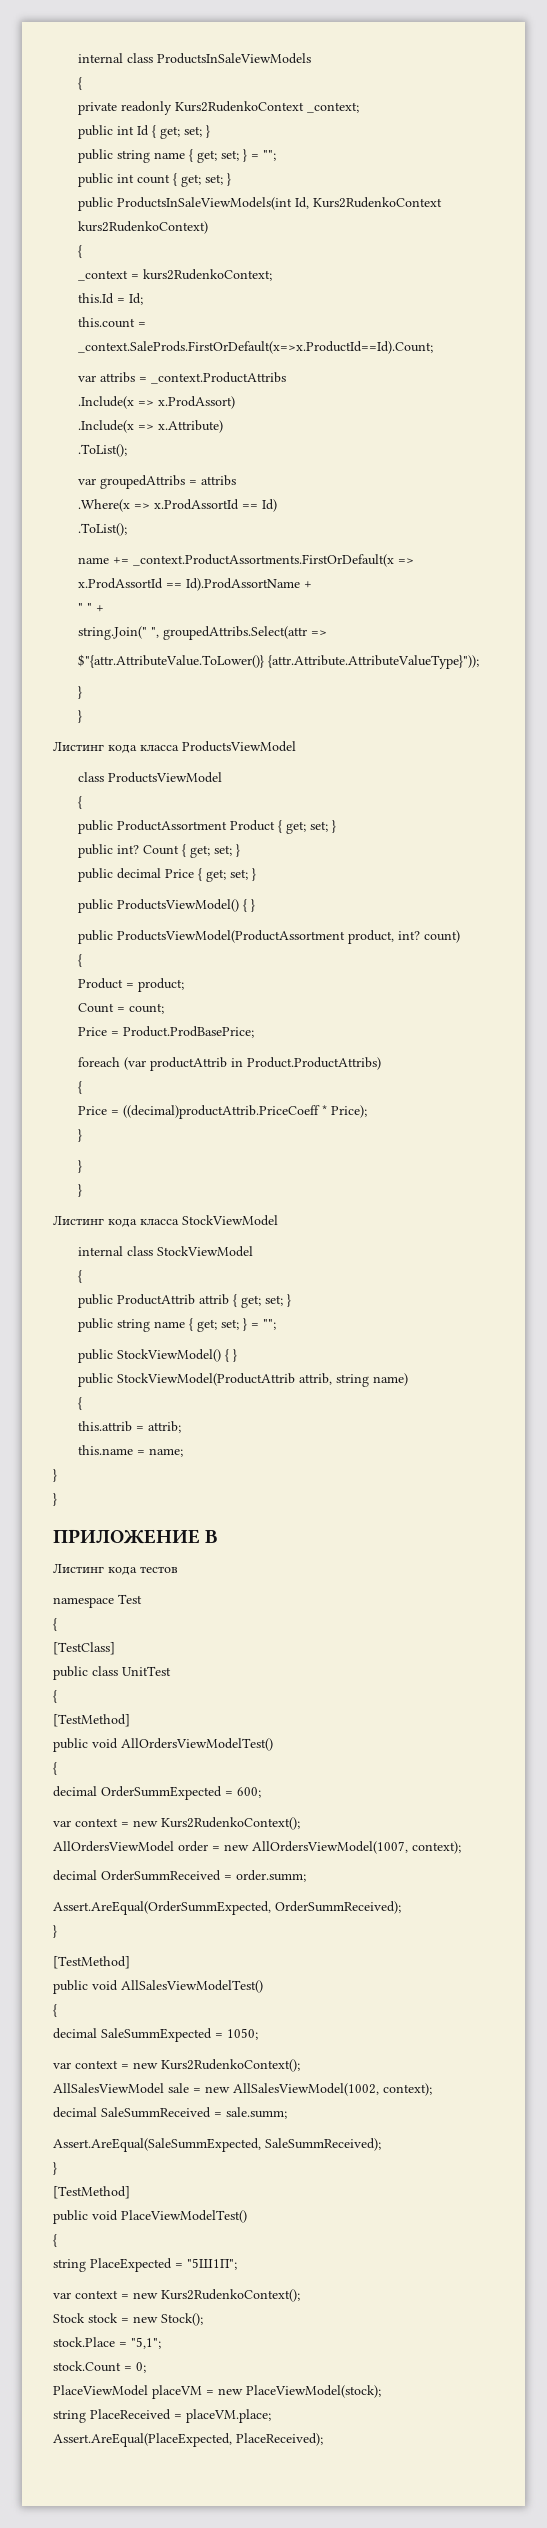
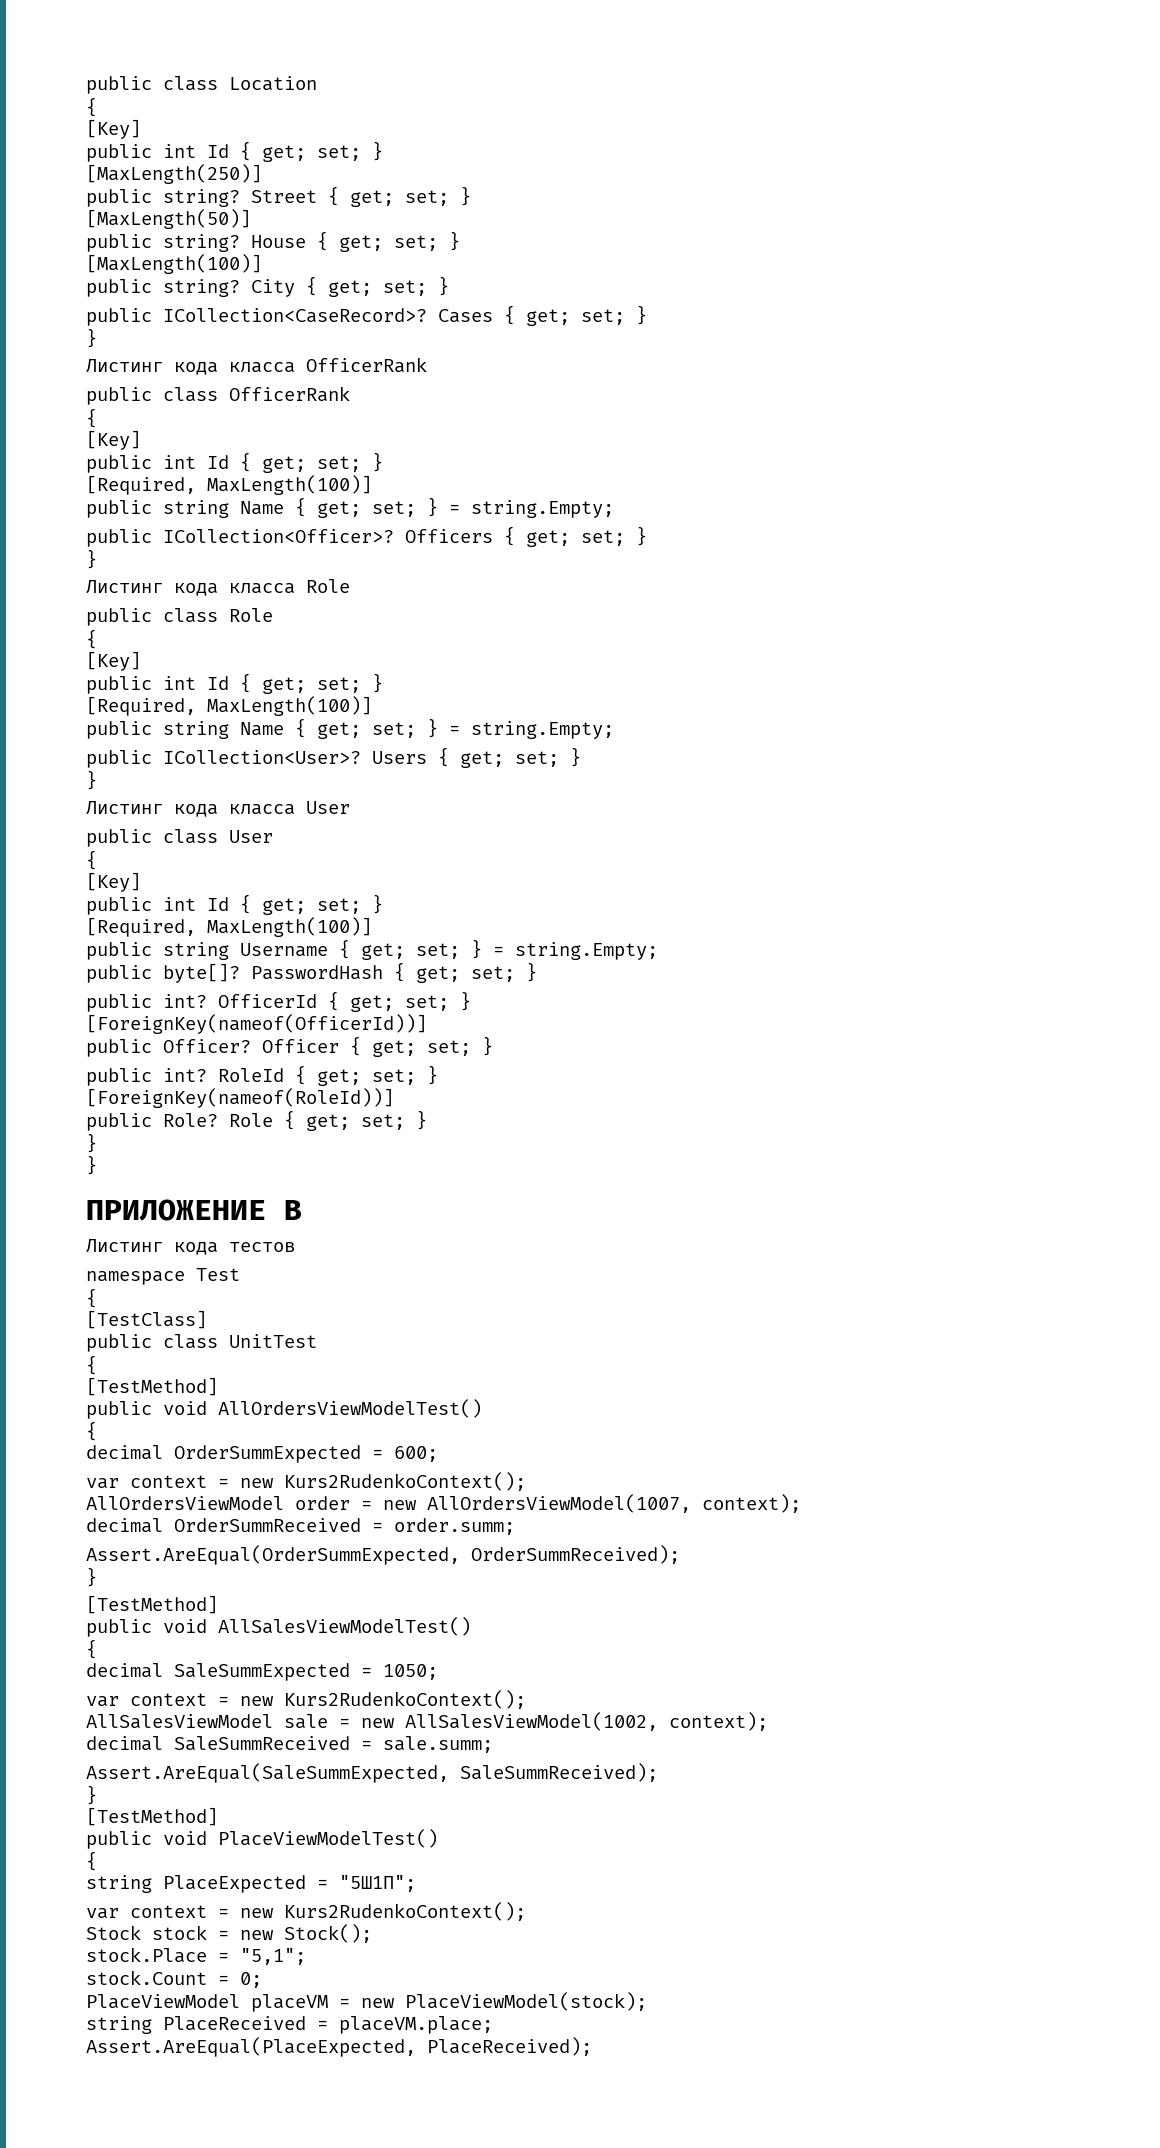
[78,53,312,64] [78,77,83,90] [78,101,360,115] [78,125,211,139] [78,149,277,163] [78,173,232,187] [78,197,443,211] [78,221,209,234] [78,245,83,258] [78,269,273,281] [78,293,144,305] [78,317,147,328] [78,341,434,354] [78,372,287,384] [78,396,236,409] [78,420,224,433] [78,444,128,457] [78,475,237,489] [78,499,278,512] [78,523,128,536] [78,554,415,567] [78,578,313,591] [78,603,105,612] [78,626,328,640] [78,654,480,669] [78,686,83,699] [78,710,83,723] [53,741,296,753] [78,772,223,783] [78,796,83,809] [78,820,337,834] [78,844,241,858] [78,868,257,882] [78,899,256,913] [78,930,461,944] [78,954,83,967] [78,978,185,992] [78,1003,165,1014] [78,1026,255,1038] [78,1057,382,1071] [78,1081,83,1094] [78,1105,368,1119] [78,1129,83,1142] [78,1160,83,1173] [78,1184,83,1197] [53,1215,278,1227] [78,1246,254,1257] [78,1270,83,1283] [78,1294,292,1308] [78,1318,277,1332] [78,1349,238,1363] [78,1373,409,1387] [78,1397,83,1410] [78,1421,182,1433] [78,1445,184,1457] internal class ProductsInSaleViewModels // { // private readonly Kurs2RudenkoContext _context; // public int Id { get; set; } // public string name { get; set; } = ""; // public int count { get; set; } // public ProductsInSaleViewModels(int Id, Kurs2RudenkoContext kurs2RudenkoContext) // { // _context = kurs2RudenkoContext; // this.Id = Id; // this.count = _context.SaleProds.FirstOrDefault(x=>x.ProductId==Id).Count; // var attribs = _context.ProductAttribs // .Include(x => x.ProdAssort) // .Include(x => x.Attribute) // .ToList(); // var groupedAttribs = attribs // .Where(x => x.ProdAssortId == Id) // .ToList(); // name += _context.ProductAssortments.FirstOrDefault(x => x.ProdAssortId == Id).ProdAssortName + // " " + // string.Join(" ", groupedAttribs.Select(attr => // $"{attr.AttributeValue.ToLower()} {attr.Attribute.AttributeValueType}")); // } // } // Листинг кода класса ProductsViewModel // class ProductsViewModel // { // public ProductAssortment Product { get; set; } // public int? Count { get; set; } // public decimal Price { get; set; } // public ProductsViewModel() { } // public ProductsViewModel(ProductAssortment product, int? count) // { // Product = product; // Count = count; // Price = Product.ProdBasePrice; // foreach (var productAttrib in Product.ProductAttribs) // { // Price = ((decimal)productAttrib.PriceCoeff * Price); // } // } // } // Листинг кода класса StockViewModel // internal class StockViewModel // { // public ProductAttrib attrib { get; set; } // public string name { get; set; } = ""; // public StockViewModel() { } // public StockViewModel(ProductAttrib attrib, string name) // { // this.attrib = attrib; // this.name = name; -> [86,76,317,94] [86,97,97,117] [86,119,141,139] [86,141,383,162] [86,164,262,184] [86,186,471,207] [86,209,251,229] [86,231,460,252] [86,254,262,274] [86,276,449,297] [86,305,647,326] [86,328,97,348] [86,357,427,375] [86,386,350,405] [86,408,97,428] [86,430,141,450] [86,452,383,473] [86,475,372,495] [86,497,614,518] [86,526,647,547] [86,549,97,569] [86,579,350,596] [86,608,273,626] [86,629,97,649] [86,651,141,671] [86,673,383,694] [86,696,372,716] [86,718,614,739] [86,747,581,768] [86,770,97,790] [86,801,350,817] [86,829,273,847] [86,850,97,870] [86,872,141,892] [86,894,383,915] [86,917,372,937] [86,939,658,960] [86,962,537,983] [86,991,471,1012] [86,1014,427,1034] [86,1036,493,1057] [86,1065,438,1086] [86,1088,394,1108] [86,1110,427,1131] public class Location // { // [Key] // public int Id { get; set; } // [MaxLength(250)] // public string? Street { get; set; } // [MaxLength(50)] // public string? House { get; set; } // [MaxLength(100)] // public string? City { get; set; } // public ICollection<CaseRecord>? Cases { get; set; } // } // Листинг кода класса OfficerRank // public class OfficerRank // { // [Key] // public int Id { get; set; } // [Required, MaxLength(100)] // public string Name { get; set; } = string.Empty; // public ICollection<Officer>? Officers { get; set; } // } // Листинг кода класса Role // public class Role // { // [Key] // public int Id { get; set; } // [Required, MaxLength(100)] // public string Name { get; set; } = string.Empty; // public ICollection<User>? Users { get; set; } // } // Листинг кода класса User // public class User // { // [Key] // public int Id { get; set; } // [Required, MaxLength(100)] // public string Username { get; set; } = string.Empty; // public byte[]? PasswordHash { get; set; } // public int? OfficerId { get; set; } // [ForeignKey(nameof(OfficerId))] // public Officer? Officer { get; set; } // public int? RoleId { get; set; } // [ForeignKey(nameof(RoleId))] // public Role? Role { get; set; }

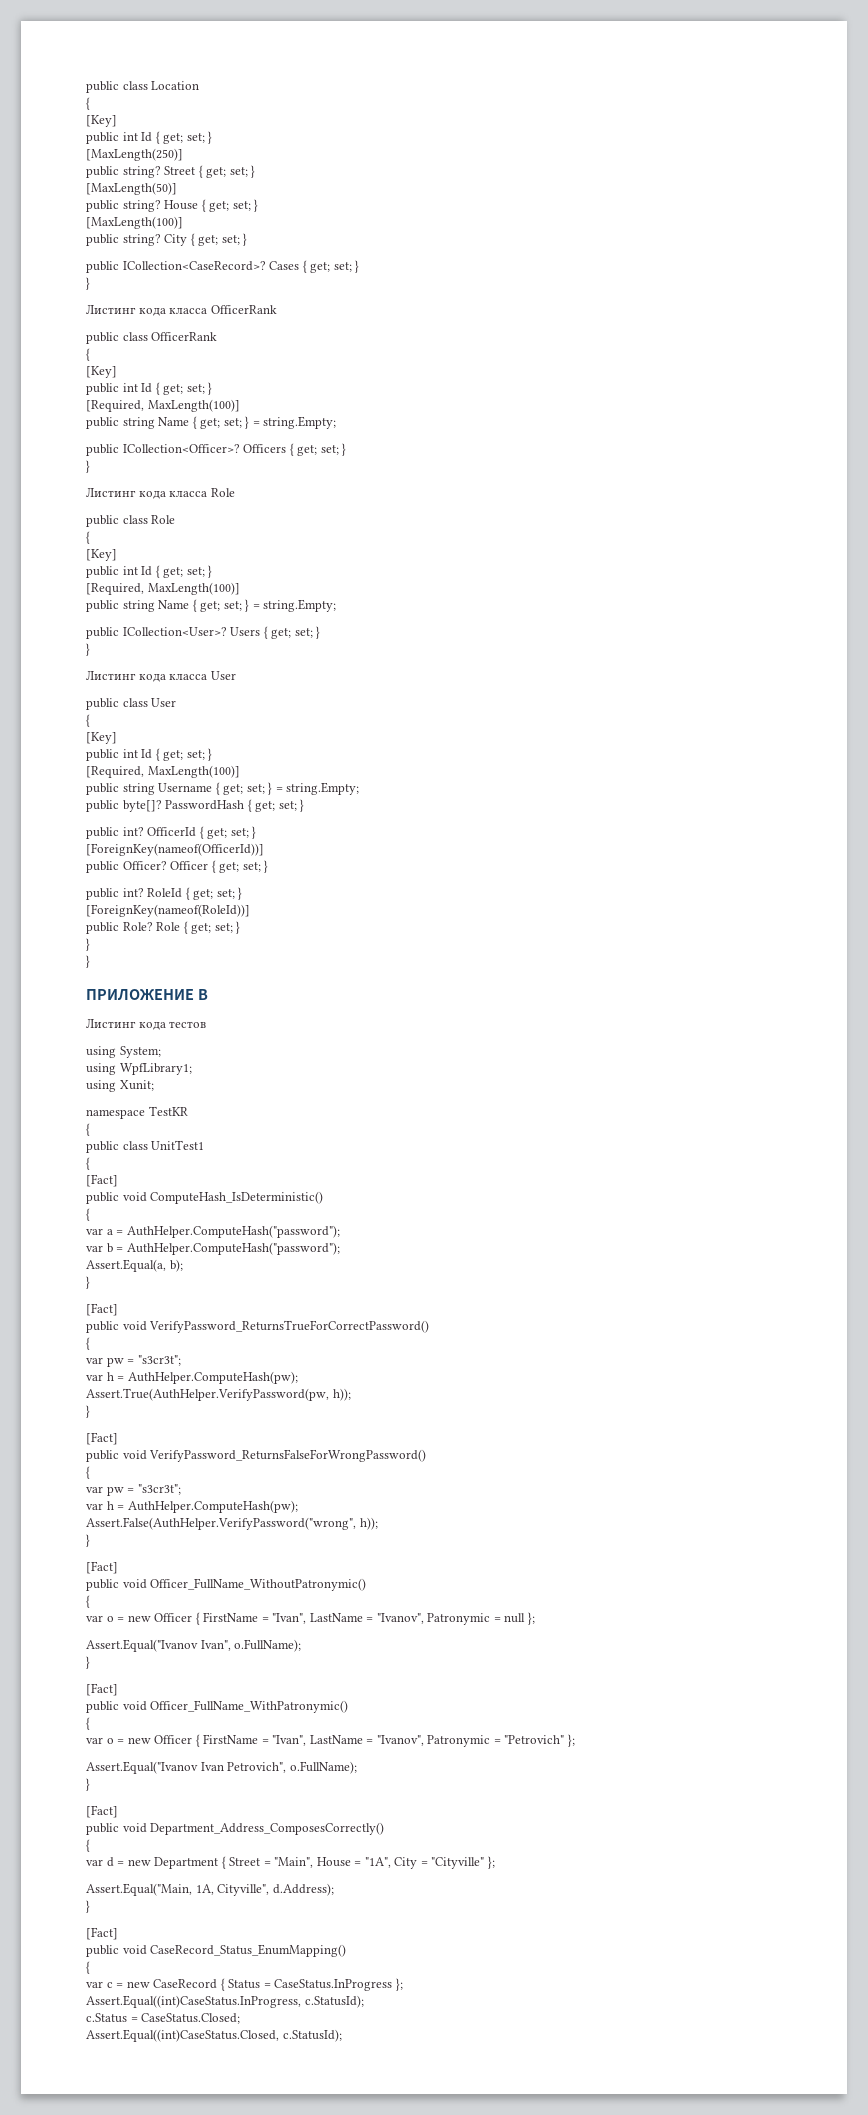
(295, 1247) none -> [86,1046,161,1058] [86,1063,192,1075] [86,1080,154,1092] // using System; // using WpfLibrary1; // using Xunit;
[196,1268,240,1281] [86,1288,97,1308] [86,1310,207,1329] [86,1334,317,1352] [86,1355,97,1375] [86,1377,218,1396] [86,1399,482,1419] [86,1421,97,1441] [86,1445,438,1463] [86,1472,526,1491] [86,1494,801,1513] [86,1518,515,1535] [86,1545,680,1565] [86,1567,97,1587] [86,1595,218,1614] [86,1617,471,1637] [86,1639,97,1659] [86,1663,438,1681] [86,1690,526,1709] [86,1712,768,1731] [86,1736,493,1753] [86,1763,658,1783] [86,1785,97,1805] [86,1807,218,1826] [86,1829,438,1849] [86,1851,97,1871] [86,1875,416,1893] [86,1902,526,1921] [86,1924,372,1943] [86,1947,306,1965] [86,1970,262,1988] [86,1992,647,2012] [86,2016,493,2034] [86,2037,592,2057] Test // { // [TestClass] // public class UnitTest // { // [TestMethod] // public void AllOrdersViewModelTest() // { // decimal OrderSummExpected = 600; // var context = new Kurs2RudenkoContext(); // AllOrdersViewModel order = new AllOrdersViewModel(1007, context); // decimal OrderSummReceived = order.summ; // Assert.AreEqual(OrderSummExpected, OrderSummReceived); // } // [TestMethod] // public void AllSalesViewModelTest() // { // decimal SaleSummExpected = 1050; // var context = new Kurs2RudenkoContext(); // AllSalesViewModel sale = new AllSalesViewModel(1002, context); // decimal SaleSummReceived = sale.summ; // Assert.AreEqual(SaleSummExpected, SaleSummReceived); // } // [TestMethod] // public void PlaceViewModelTest() // { // string PlaceExpected = "5Ш1П"; // var context = new Kurs2RudenkoContext(); // Stock stock = new Stock(); // stock.Place = "5,1"; // stock.Count = 0; // PlaceViewModel placeVM = new PlaceViewModel(stock); // string PlaceReceived = placeVM.place; // Assert.AreEqual(PlaceExpected, PlaceReceived); -> [148,1106,188,1116] [86,1123,90,1136] [86,1140,205,1153] [86,1157,90,1170] [86,1174,118,1187] [86,1191,324,1204] [86,1208,90,1221] [86,1225,340,1238] [86,1242,340,1255] [86,1259,183,1272] [86,1276,90,1289] [86,1303,118,1316] [86,1320,430,1333] [86,1337,90,1350] [86,1355,181,1367] [86,1371,298,1384] [86,1388,351,1401] [86,1405,90,1418] [86,1432,118,1445] [86,1449,427,1462] [86,1466,90,1479] [86,1484,181,1496] [86,1500,298,1513] [86,1517,378,1530] [86,1534,90,1547] [86,1561,118,1574] [86,1578,367,1591] [86,1595,90,1608] [86,1612,535,1625] [86,1639,302,1652] [86,1656,90,1669] [86,1683,118,1696] [86,1700,349,1713] [86,1717,90,1730] [86,1734,575,1747] [86,1761,357,1774] [86,1778,90,1791] [86,1805,118,1818] [86,1822,385,1835] [86,1839,90,1852] [86,1856,495,1869] [86,1883,334,1896] [86,1900,90,1913] [86,1927,118,1940] [86,1944,347,1957] [86,1961,90,1974] [86,1978,403,1991] [86,1995,364,2008] [86,2013,241,2024] [86,2029,342,2042] TestKR // { // public class UnitTest1 // { // [Fact] // public void ComputeHash_IsDeterministic() // { // var a = AuthHelper.ComputeHash("password"); // var b = AuthHelper.ComputeHash("password"); // Assert.Equal(a, b); // } // [Fact] // public void VerifyPassword_ReturnsTrueForCorrectPassword() // { // var pw = "s3cr3t"; // var h = AuthHelper.ComputeHash(pw); // Assert.True(AuthHelper.VerifyPassword(pw, h)); // } // [Fact] // public void VerifyPassword_ReturnsFalseForWrongPassword() // { // var pw = "s3cr3t"; // var h = AuthHelper.ComputeHash(pw); // Assert.False(AuthHelper.VerifyPassword("wrong", h)); // } // [Fact] // public void Officer_FullName_WithoutPatronymic() // { // var o = new Officer { FirstName = "Ivan", LastName = "Ivanov", Patronymic = null }; // Assert.Equal("Ivanov Ivan", o.FullName); // } // [Fact] // public void Officer_FullName_WithPatronymic() // { // var o = new Officer { FirstName = "Ivan", LastName = "Ivanov", Patronymic = "Petrovich" }; // Assert.Equal("Ivanov Ivan Petrovich", o.FullName); // } // [Fact] // public void Department_Address_ComposesCorrectly() // { // var d = new Department { Street = "Main", House = "1A", City = "Cityville" }; // Assert.Equal("Main, 1A, Cityville", d.Address); // } // [Fact] // public void CaseRecord_Status_EnumMapping() // { // var c = new CaseRecord { Status = CaseStatus.InProgress }; // Assert.Equal((int)CaseStatus.InProgress, c.StatusId); // c.Status = CaseStatus.Closed; // Assert.Equal((int)CaseStatus.Closed, c.StatusId);

